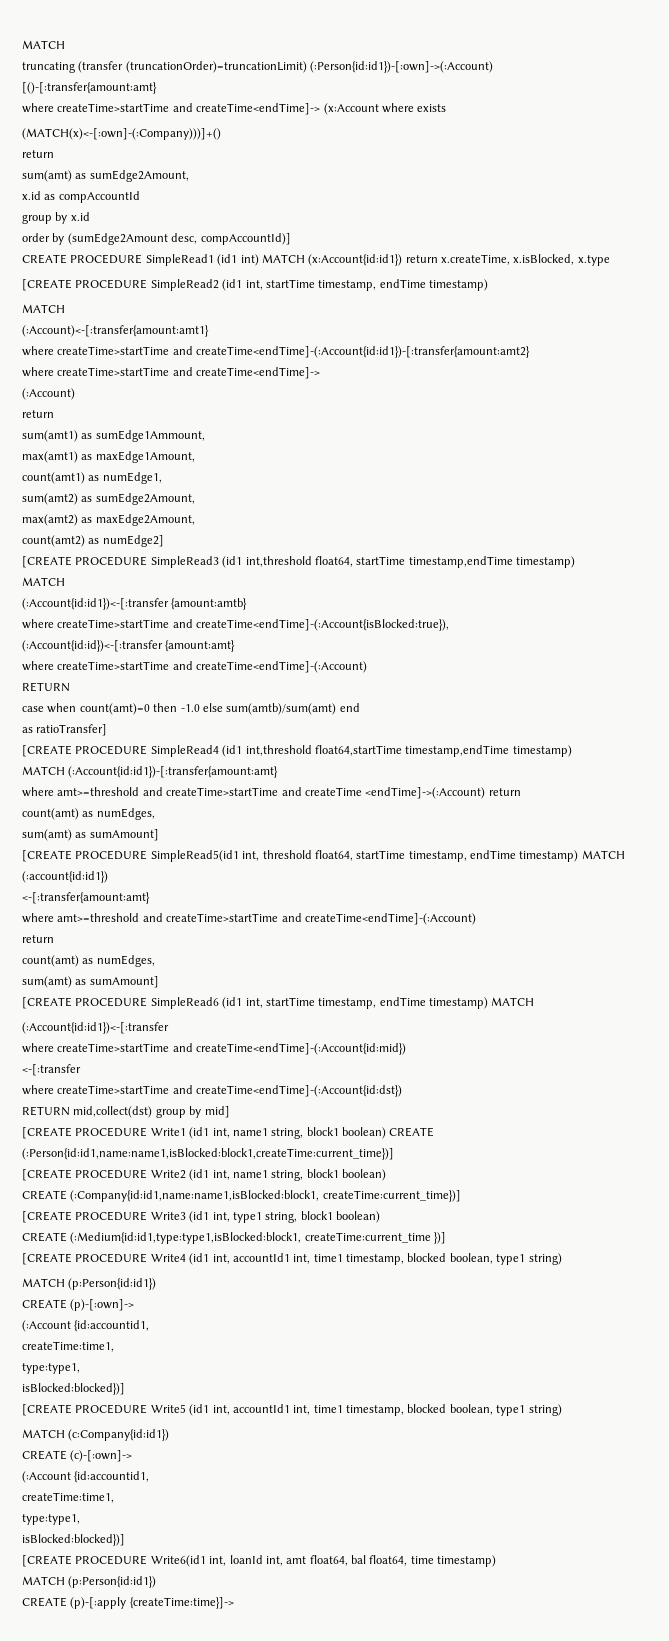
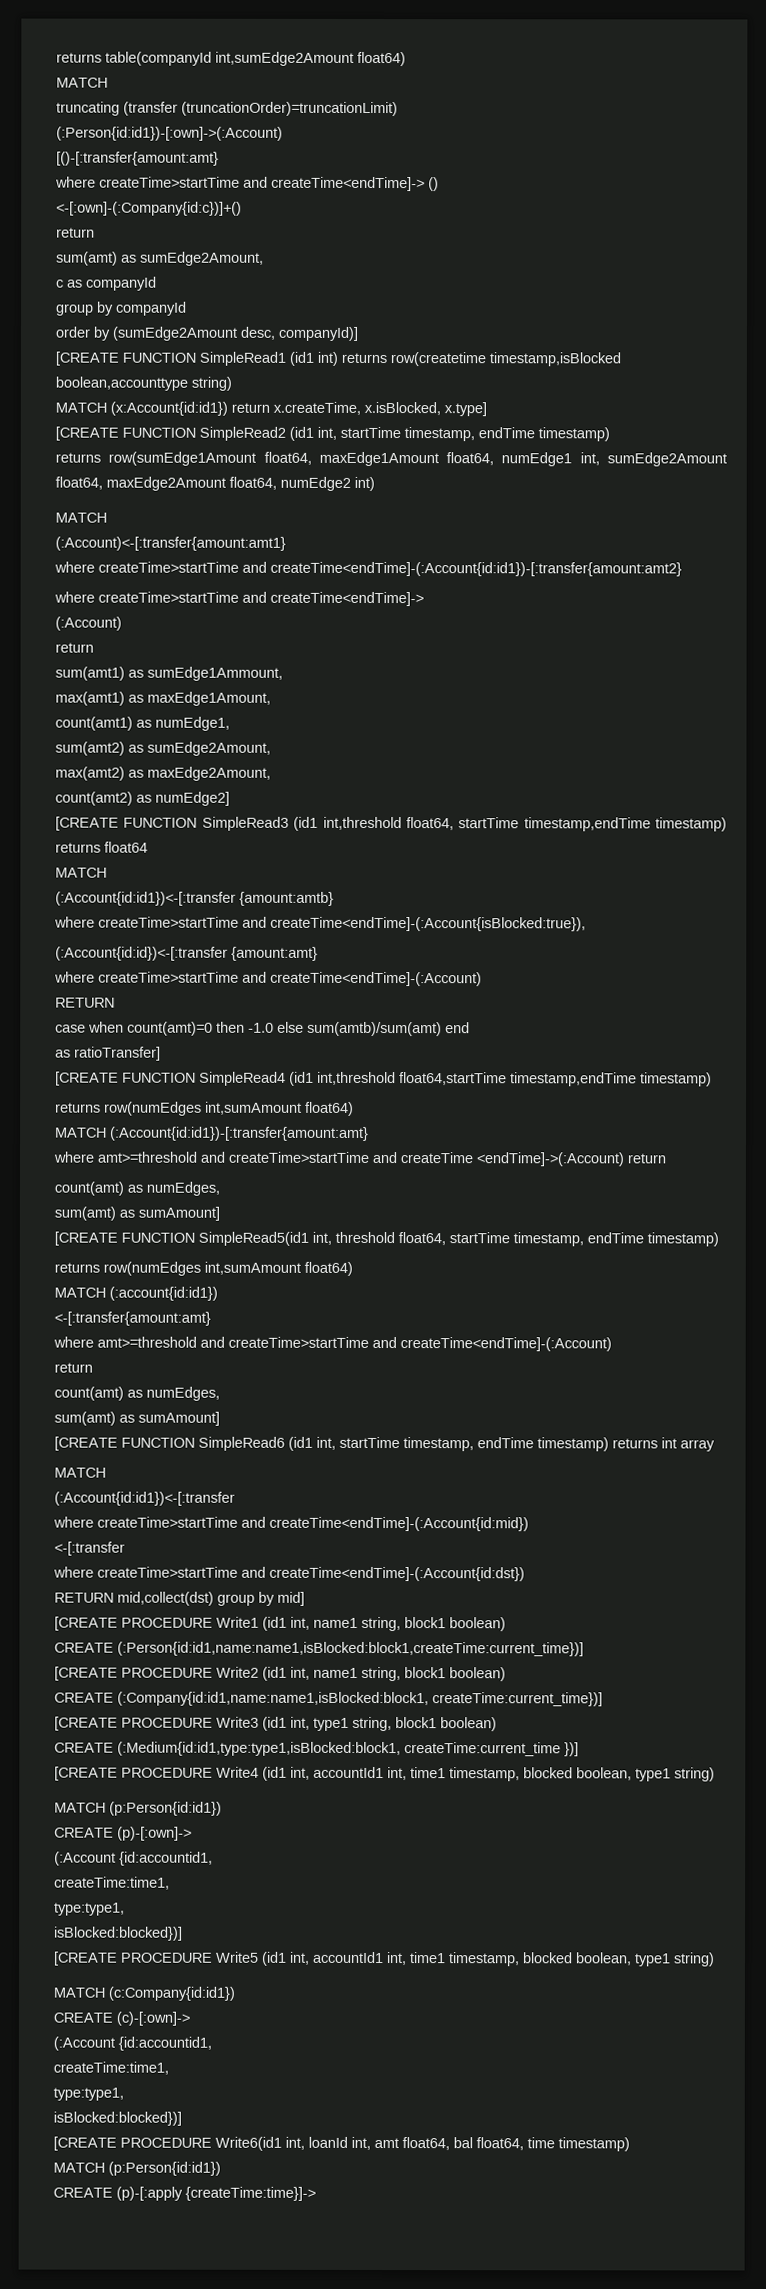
(22, 44) none -> [56,51,406,67] returns table(companyId int,sumEdge2Amount float64) //
(307, 67) none -> (398, 109) //
[323,103,447,115] [22,128,221,140] (x:Account where exists // (MATCH(x)<-[:own]-(:Company)))]+() -> [428,177,439,192] [56,201,242,216] () // <-[:own]-(:Company{id:c})]+()
[22,191,140,203] [22,212,90,224] x.id as compAccountId // group by x.id -> [56,276,157,291] [56,301,187,316] c as companyId // group by companyId
[200,233,291,245] [22,254,259,266] compAccountId)] // CREATE PROCEDURE SimpleRead1 (id1 int) -> [278,326,358,341] [55,351,621,367] [55,376,232,391] companyId)] // [CREATE FUNCTION SimpleRead1 (id1 int) returns row(createtime timestamp,isBlocked boolean,accounttype string) //
[577,255,610,266] [22,279,148,291] x.type // [CREATE PROCEDURE -> [444,402,487,417] [55,426,196,441] x.type] // [CREATE FUNCTION
(488, 285) none -> [55,451,727,467] [55,476,375,491] // returns row(sumEdge1Amount float64, maxEdge1Amount float64, numEdge1 int, sumEdge2Amount float64, maxEdge2Amount float64, numEdge2 int)
[75,556,148,566] PROCEDURE -> [123,817,198,828] FUNCTION
(575, 562) none -> [55,841,148,853] returns float64
[75,745,148,755] PROCEDURE -> [122,1072,196,1083] FUNCTION
(572, 751) none -> [55,1101,354,1116] // returns row(numEdges int,sumAmount float64)
[75,850,148,860] PROCEDURE -> [121,1232,195,1243] FUNCTION
(579, 856) none -> [54,1261,353,1276] // returns row(numEdges int,sumAmount float64) //
[75,997,148,1007] PROCEDURE -> [121,1437,195,1448] FUNCTION
(488, 1003) none -> [612,1437,715,1452] returns int array //
(386, 1133) none -> (506, 1624) //

